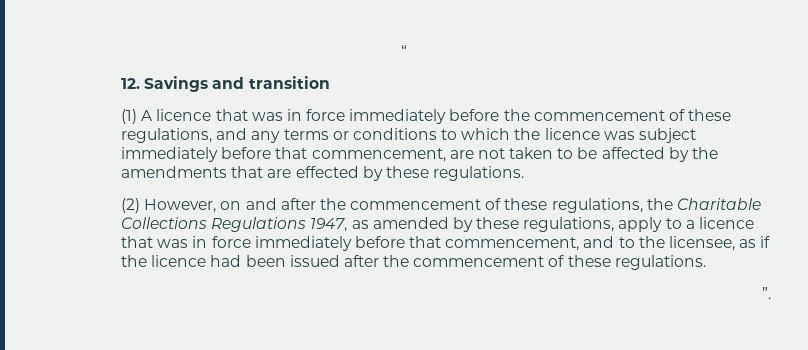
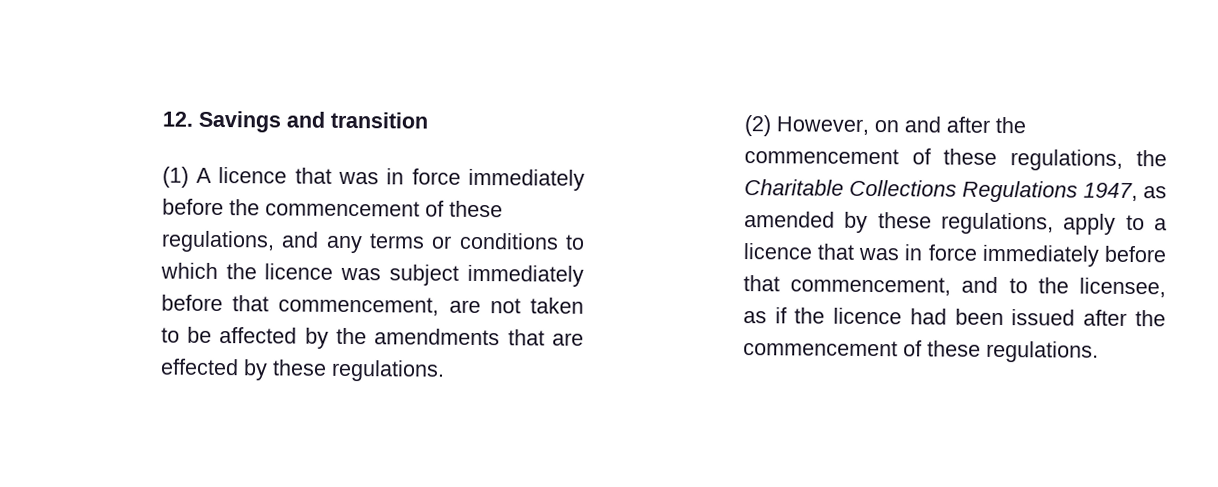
[401,45,407,57] “ // -> (161, 119) none
[762,287,771,299] // ”. -> (1099, 351) none

